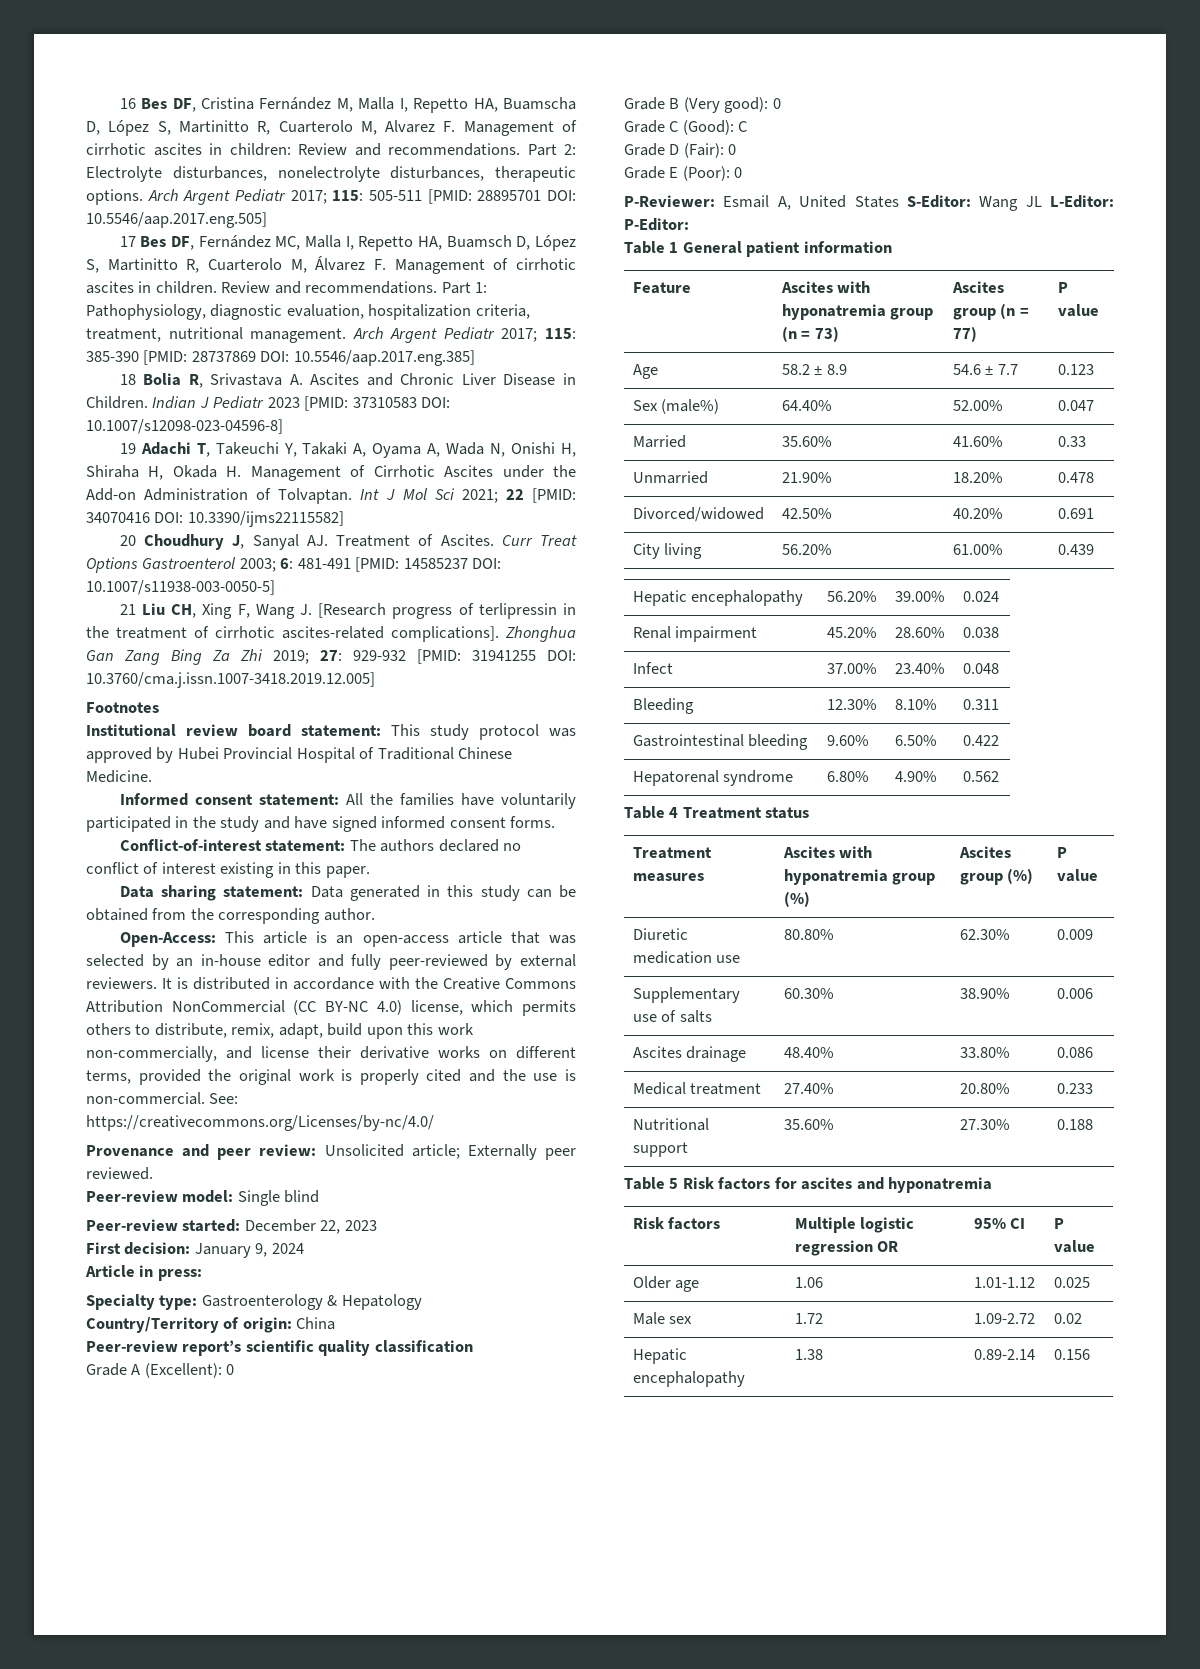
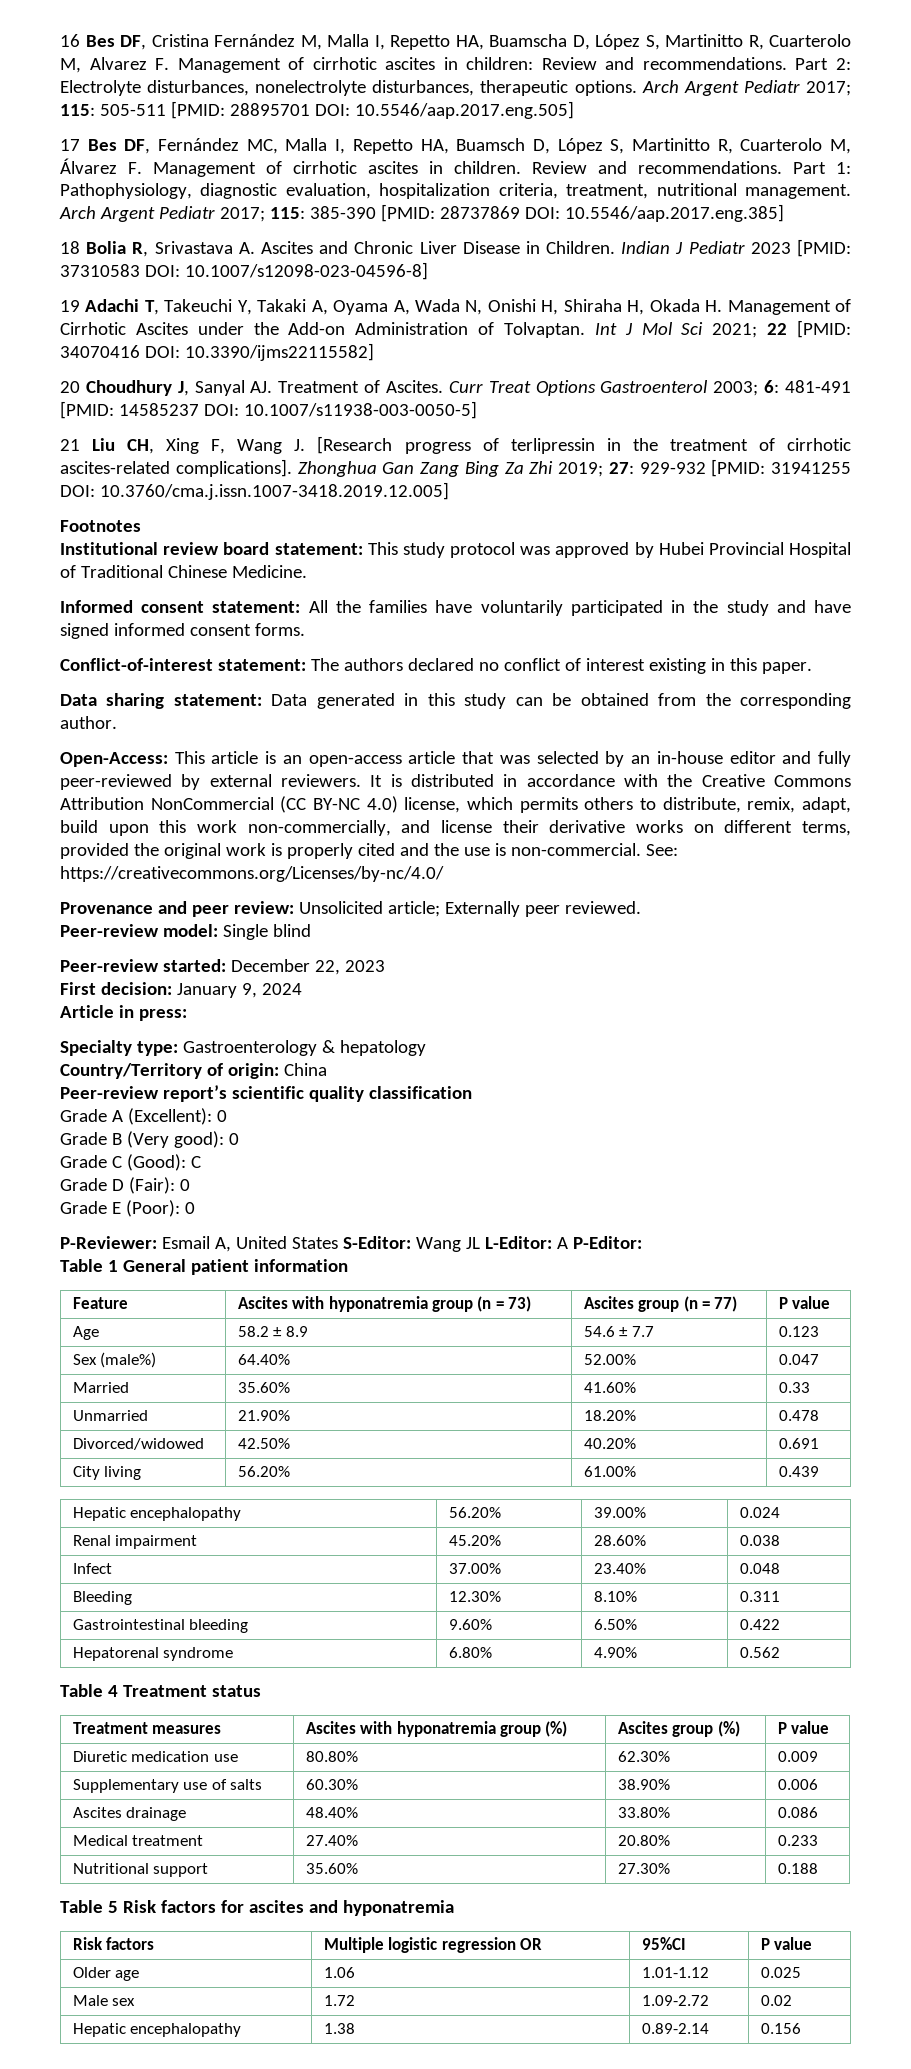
[341,1294,422,1310] Hepatology -> [339,1040,426,1056] hepatology
(1114, 201) none -> [556,1237,568,1249] A
[973,1218,1026,1229] 95% CI -> [641,1937,686,1950] 95%CI

